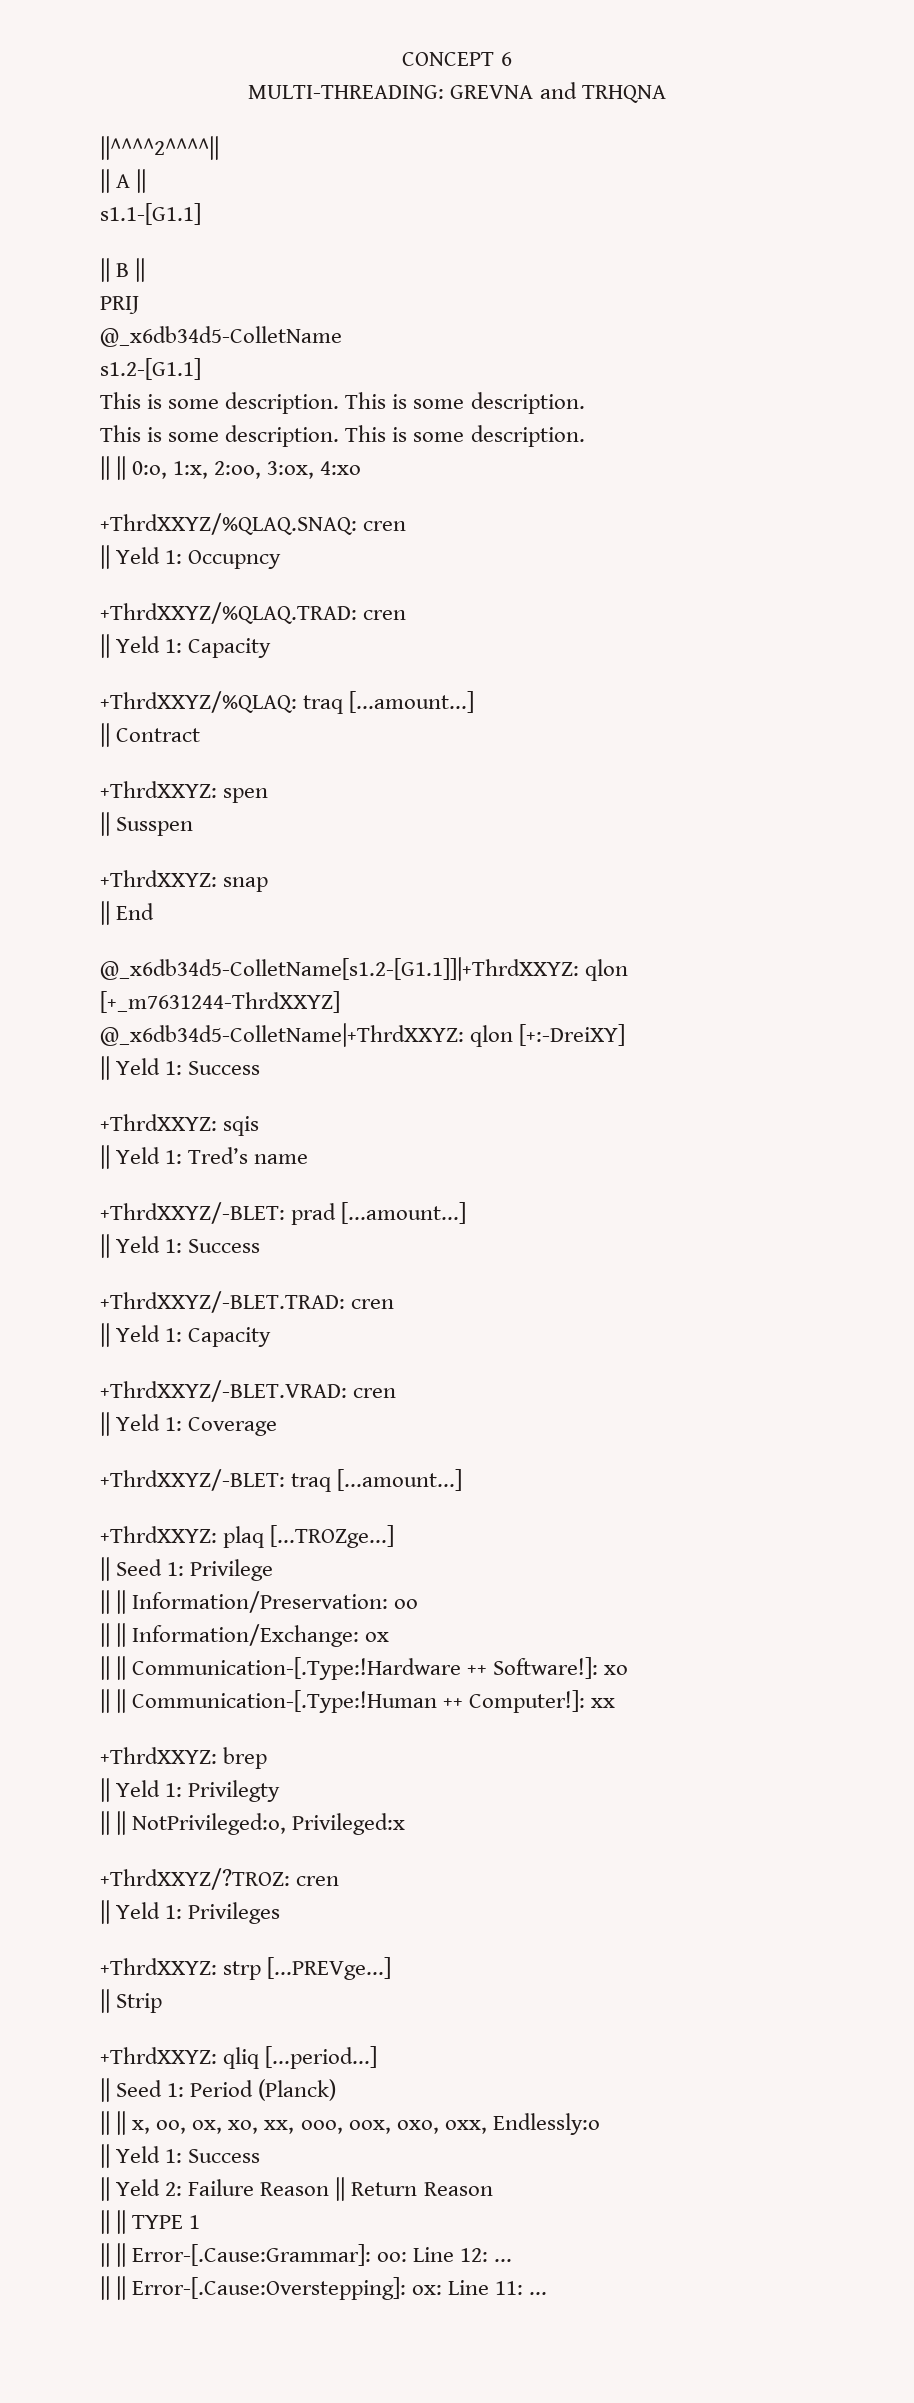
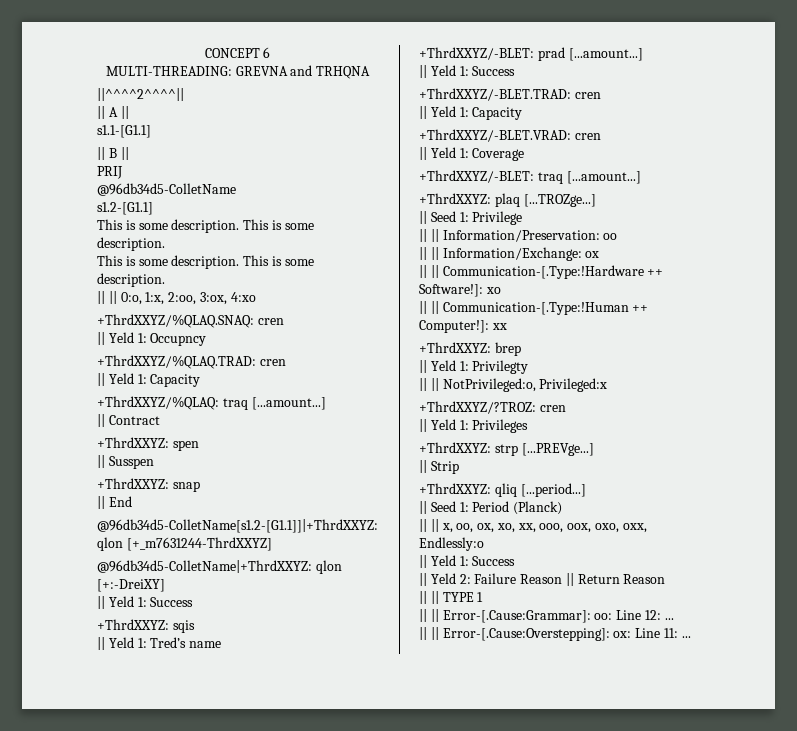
[100,326,342,347] @_x6db34d5-ColletName -> [97,183,236,196] @96db34d5-ColletName
[100,957,579,981] @_x6db34d5-ColletName[s1.2-[G1.1]]|+ThrdXXYZ: -> [97,519,378,533] @96db34d5-ColletName[s1.2-[G1.1]]|+ThrdXXYZ:
[100,1023,464,1047] @_x6db34d5-ColletName|+ThrdXXYZ: -> [97,560,312,573] @96db34d5-ColletName|+ThrdXXYZ:

